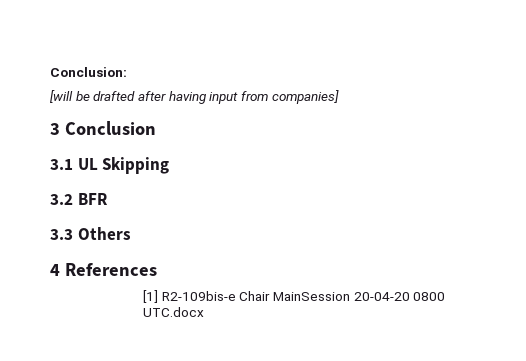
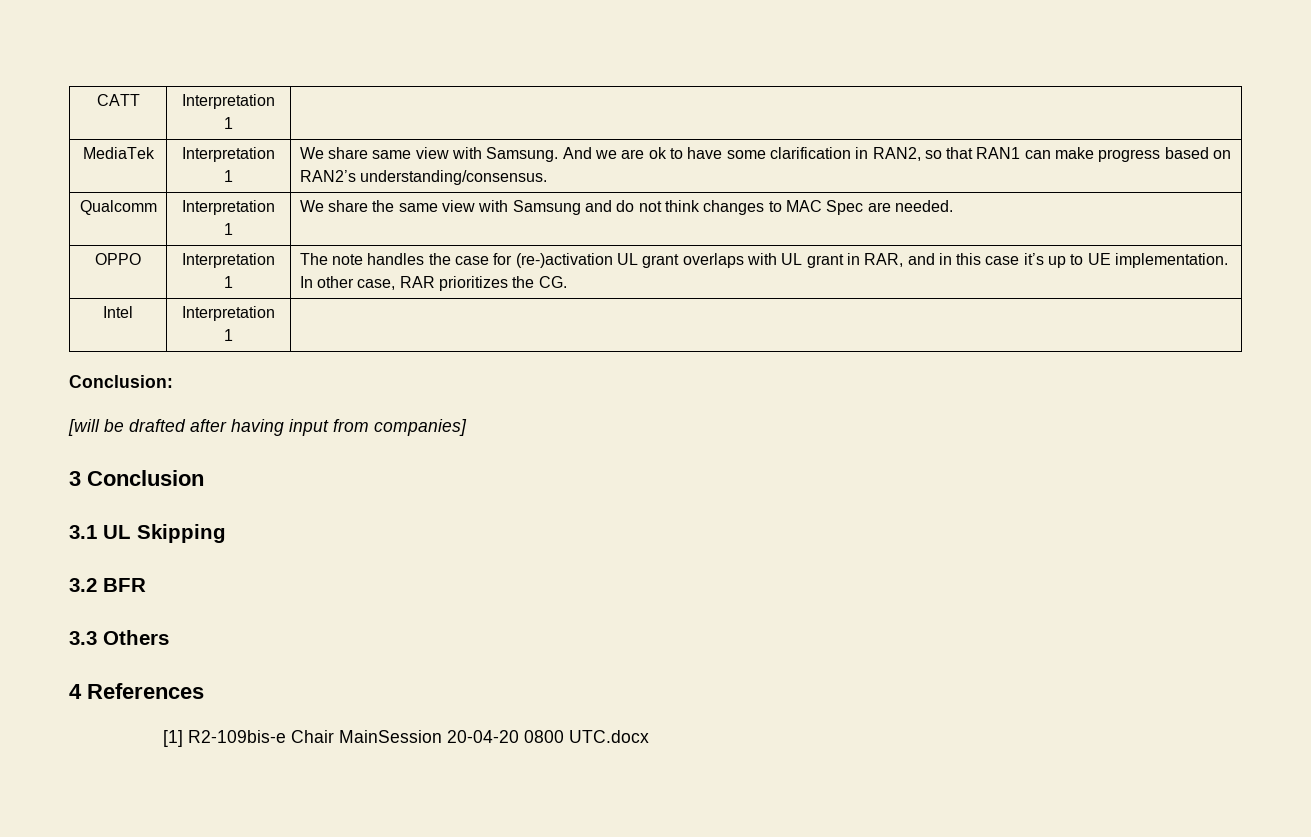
(50, 72) none -> [96,94,140,106] [182,94,275,109] [224,117,233,129] [82,147,155,159] [182,147,275,162] [224,170,233,182] [299,147,1232,162] [299,170,548,185] [79,200,157,215] [182,200,275,215] [224,223,233,235] [299,200,953,215] [95,253,141,265] [182,253,275,268] [224,276,233,288] [299,253,1229,268] [299,276,567,291] [103,306,133,318] [182,306,275,321] [224,329,233,341] CATT | Interpretation 1 | // MediaTek | Interpretation 1 | We share same view with Samsung. And we are ok to have some clarification in RAN2, so that RAN1 can make progress based on RAN2’s understanding/consensus. // Qualcomm | Interpretation 1 | We share the same view with Samsung and do not think changes to MAC Spec are needed. // OPPO | Interpretation 1 | The note handles the case for (re-)activation UL grant overlaps with UL grant in RAR, and in this case it’s up to UE implementation. In other case, RAR prioritizes the CG. // Intel | Interpretation 1 | //

